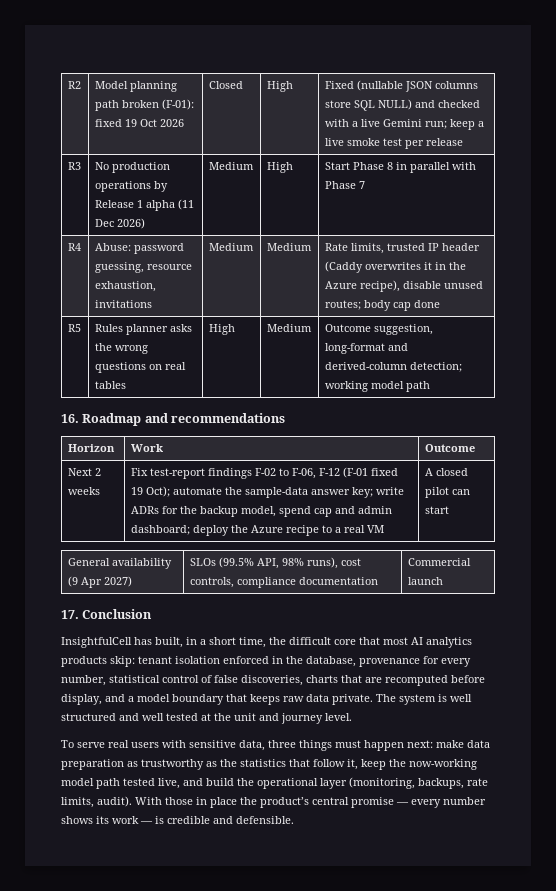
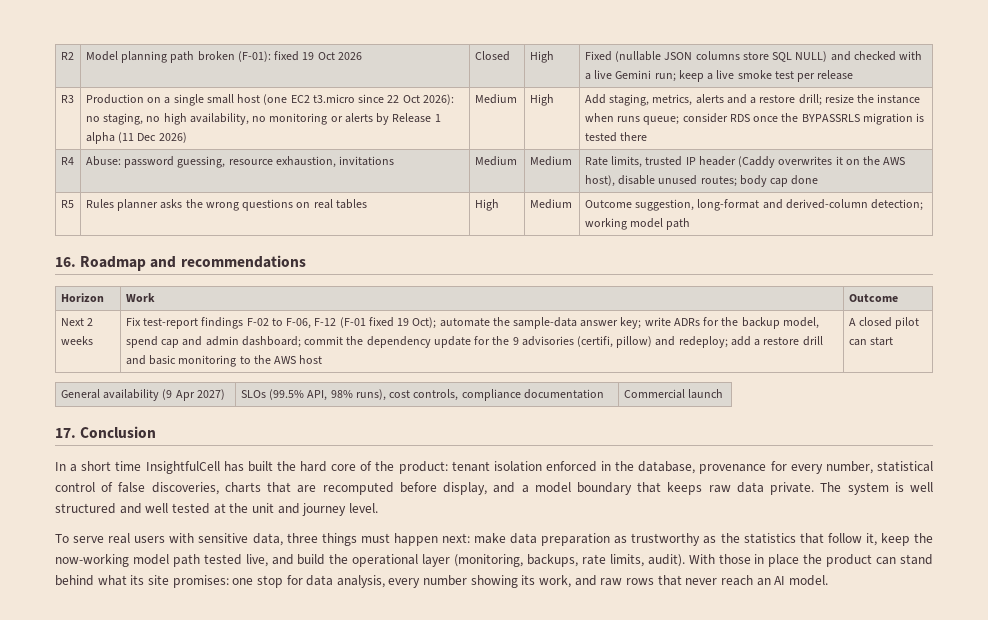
[94,162,170,173] [94,181,151,192] No production operations -> [85,94,454,106] [85,113,373,125] Production on a single small host (one EC2 t3.micro since 22 Oct 2026): no staging, no high availability, no monitoring or alerts
[324,162,476,173] [324,181,365,189] Start Phase 8 in parallel with Phase 7 -> [584,94,921,106] [584,113,925,125] [584,132,648,142] Add staging, metrics, alerts and a restore drill; resize the instance when runs queue; consider RDS once the BYPASSRLS migration is tested there
[434,262,466,270] [324,280,400,292] in the Azure recipe), -> [845,156,906,165] [584,175,615,187] on the AWS host),
[192,525,384,536] deploy the Azure recipe to a real VM -> [304,336,823,348] [125,355,323,367] commit the dependency update for the 9 advisories (certifi, pillow) and redeploy; add a restore drill and basic monitoring to the AWS host
[61,637,472,648] [61,656,135,667] InsightfulCell has built, in a short time, the difficult core that most AI analytics products skip: -> [55,461,448,474] In a short time InsightfulCell has built the hard core of the product:
[260,797,486,808] [61,816,294,824] product’s central promise — every number shows its work — is credible and defensible. -> [826,554,933,567] [55,575,828,588] product can stand behind what its site promises: one stop for data analysis, every number showing its work, and raw rows that never reach an AI model.

